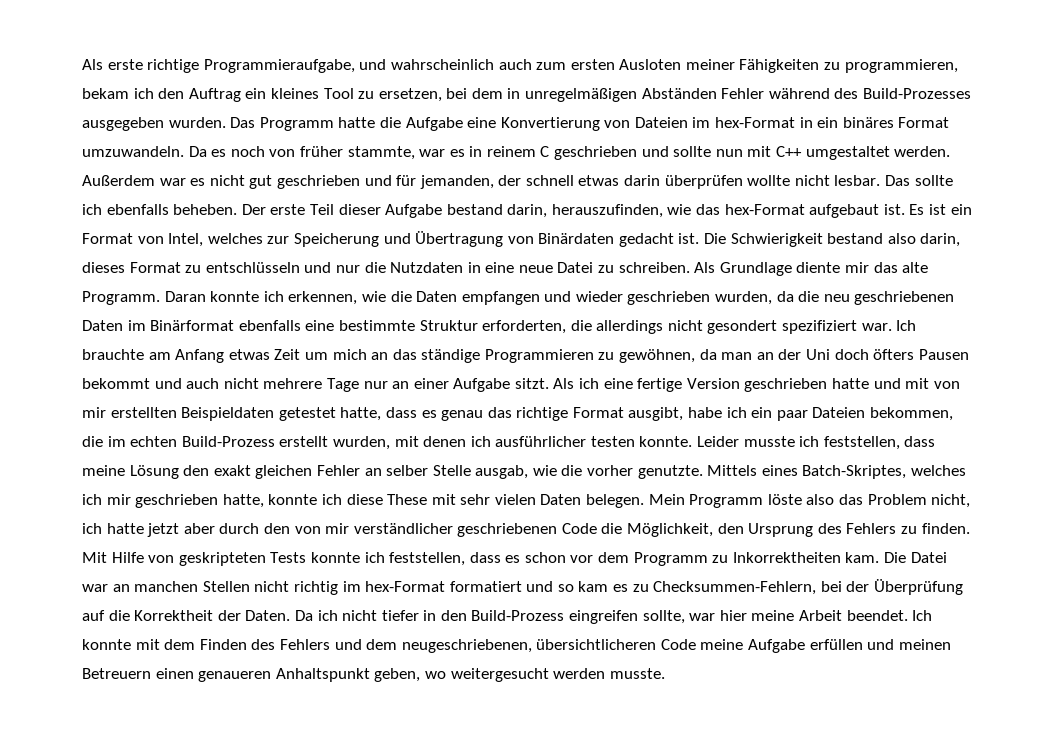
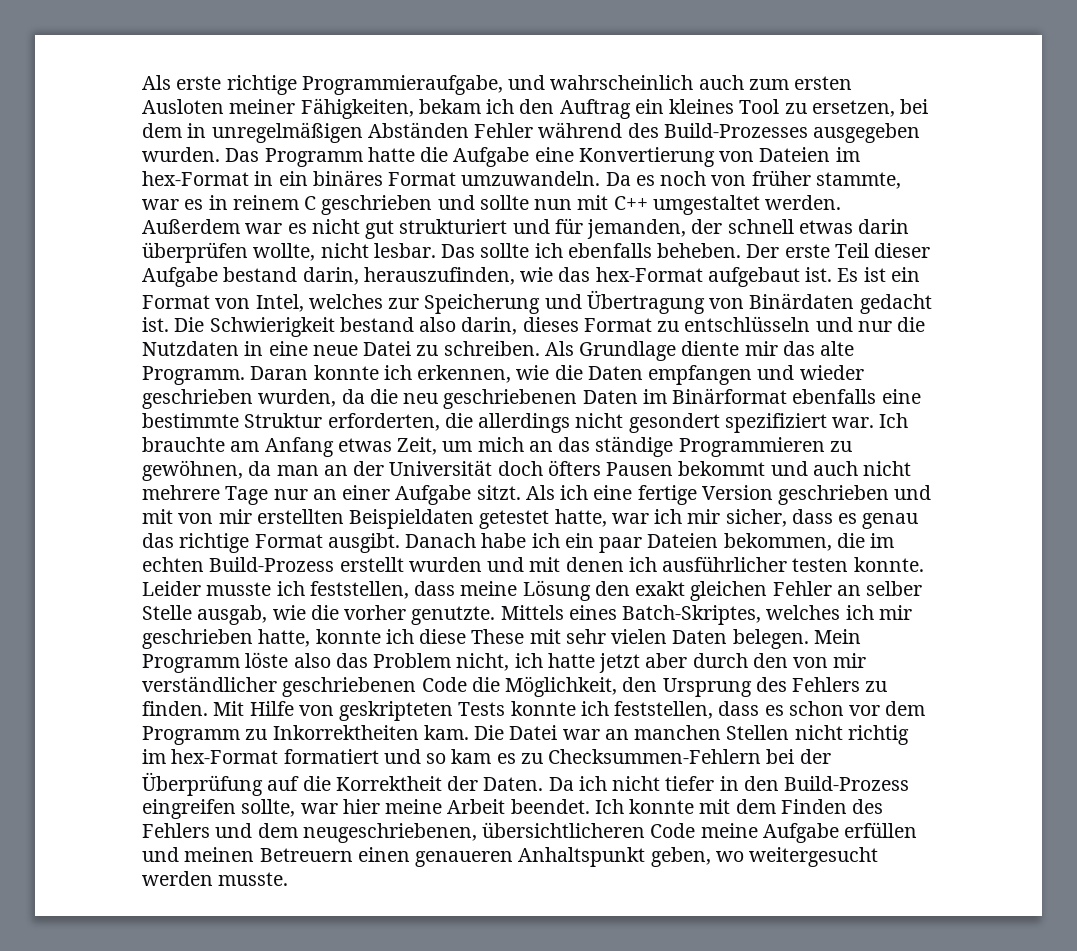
[739,59,958,73] Fähigkeiten zu programmieren, -> [300,98,414,119] Fähigkeiten,
[276,175,360,189] geschrieben -> [399,219,508,234] strukturiert
[747,175,791,186] wollte -> [253,243,316,261] wollte,
[274,349,301,360] Zeit -> [397,437,438,455] Zeit,
[806,349,831,360] Uni -> [389,460,493,476] Universität
[832,378,870,389] hatte -> (890, 495) none
(382, 414) none -> [611,509,787,527] war ich mir sicher,
[628,407,684,421] ausgibt, -> [327,533,477,553] ausgibt. Danach
[332,436,390,450] wurden, -> [408,557,525,572] wurden und
[653,581,817,595] Checksummen-Fehlern, -> [548,749,762,764] Checksummen-Fehlern

